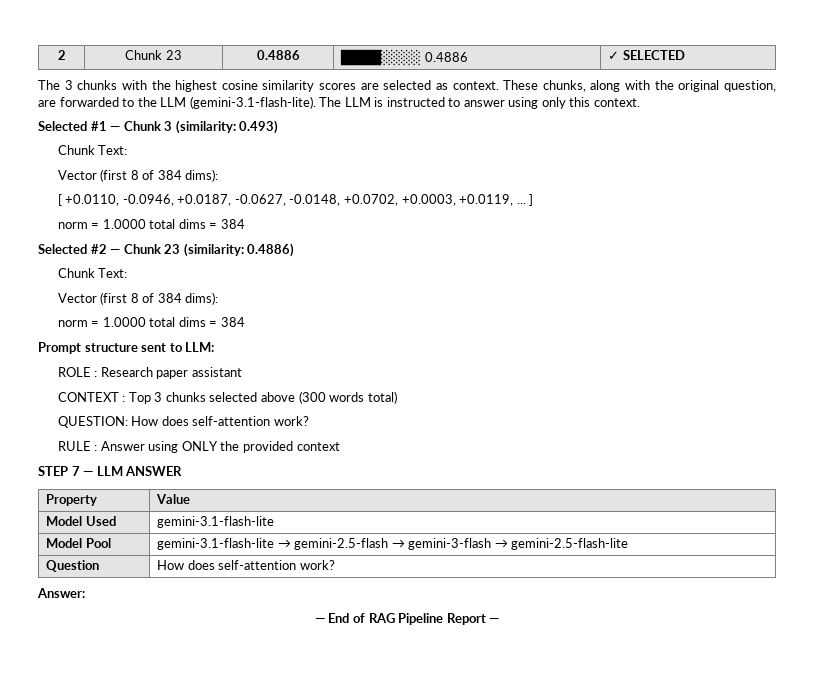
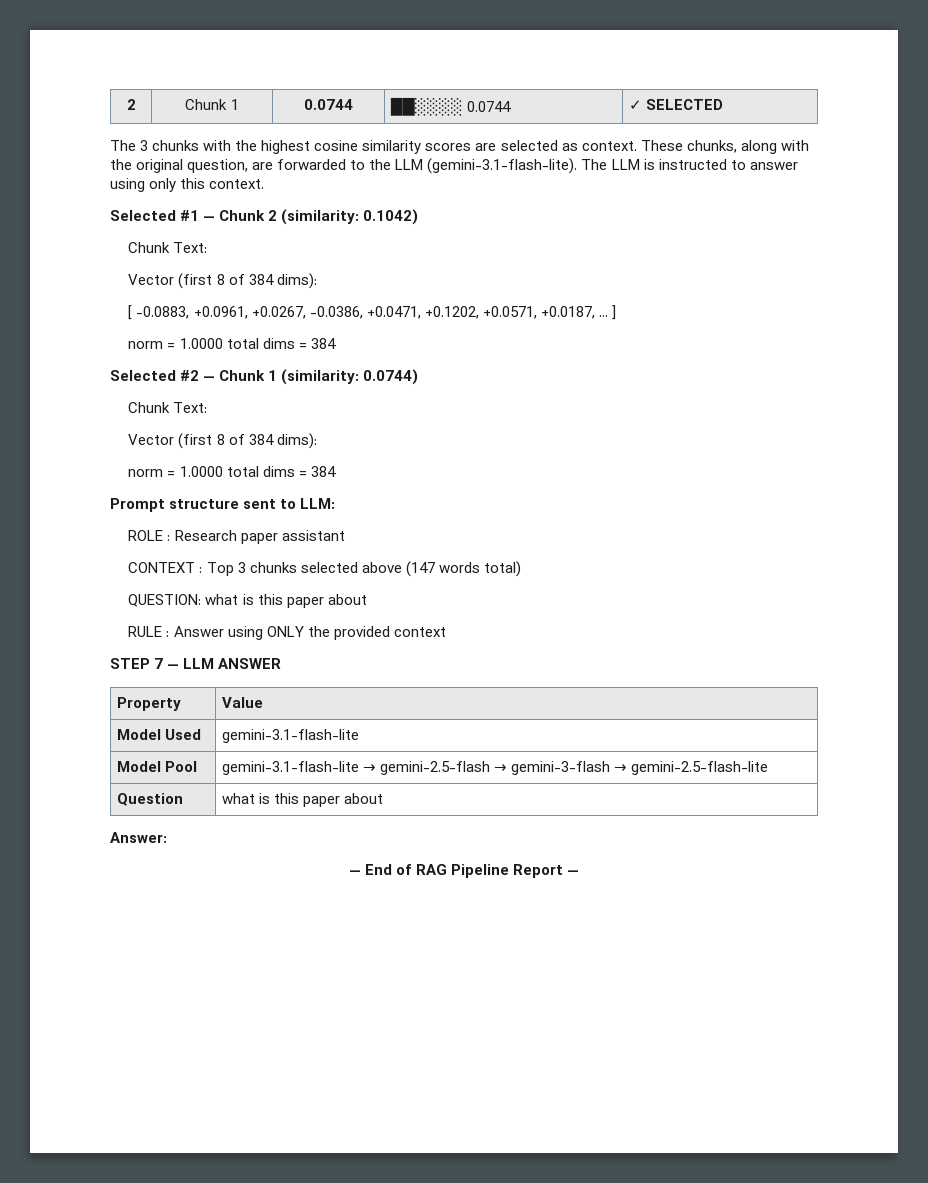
[165,50,182,60] [256,50,300,60] [340,49,468,66] 23 | 0.4886 | ████░░░░ 0.4886 -> [230,99,239,110] [304,99,353,110] [389,97,511,116] 1 | 0.0744 | ██░░░░ 0.0744
[164,120,279,134] 3 (similarity: 0.493) -> [268,209,419,225] 2 (similarity: 0.1042)
[65,194,514,206] +0.0110, -0.0946, +0.0187, -0.0627, -0.0148, +0.0702, +0.0003, +0.0119, -> [136,306,595,319] -0.0883, +0.0961, +0.0267, -0.0386, +0.0471, +0.1202, +0.0571, +0.0187,
[164,243,295,257] 23 (similarity: 0.4886) -> [268,369,419,385] 1 (similarity: 0.0744)
[298,391,326,404] (300 -> [405,561,435,577] (147
[131,416,309,426] How does self-attention work? -> [205,594,367,608] what is this paper about
[157,560,335,570] How does self-attention work? -> [221,793,383,807] what is this paper about

